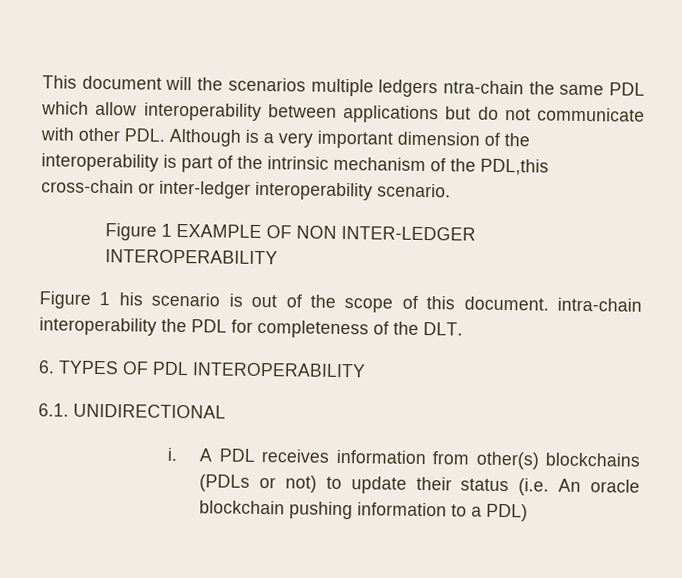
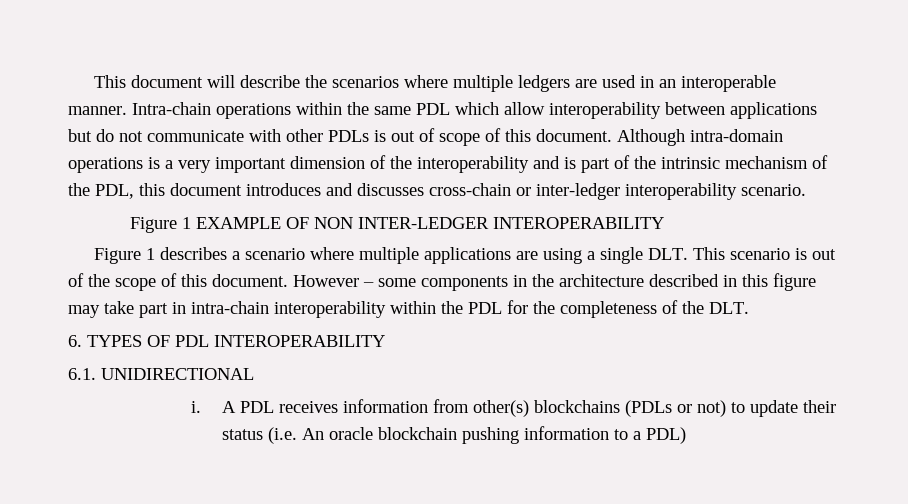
(193, 83) none -> [240,75,301,88] describe
(306, 84) none -> [404,75,449,88] where
[442,80,524,95] ntra-chain -> [575,75,777,92] [68,102,342,119] are used in an interoperable manner. Intra-chain operations within
[124,128,241,147] PDL. Although -> [328,128,783,146] [68,157,143,173] PDLs is out of scope of this document. Although intra-domain operations
(159, 162) none -> [533,156,560,169] and
[480,158,549,176] PDL,this -> [95,183,424,199] PDL, this document introduces and discusses
[118,292,143,306] his -> [160,247,726,264] describes a scenario where multiple applications are using a single DLT. This
(549, 303) none -> [293,273,816,291] [68,301,186,318] However – some components in the architecture described in this figure may take part in
(157, 326) none -> [390,301,436,314] within
(253, 326) none -> [533,301,555,314] the

